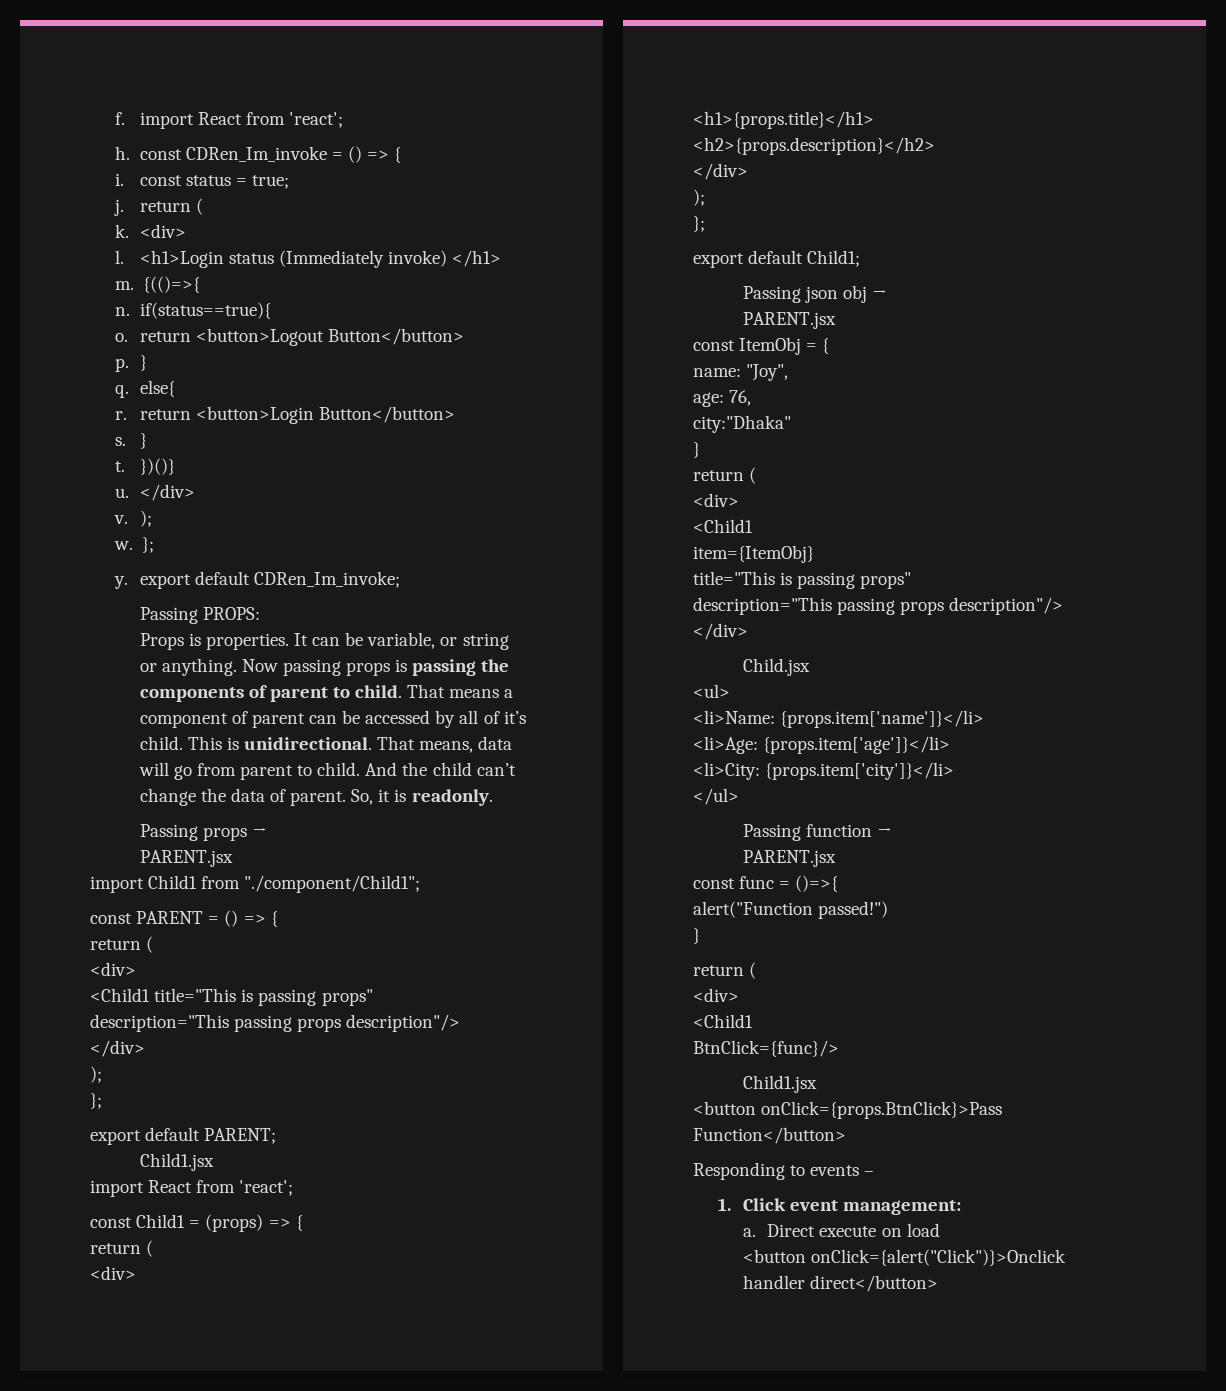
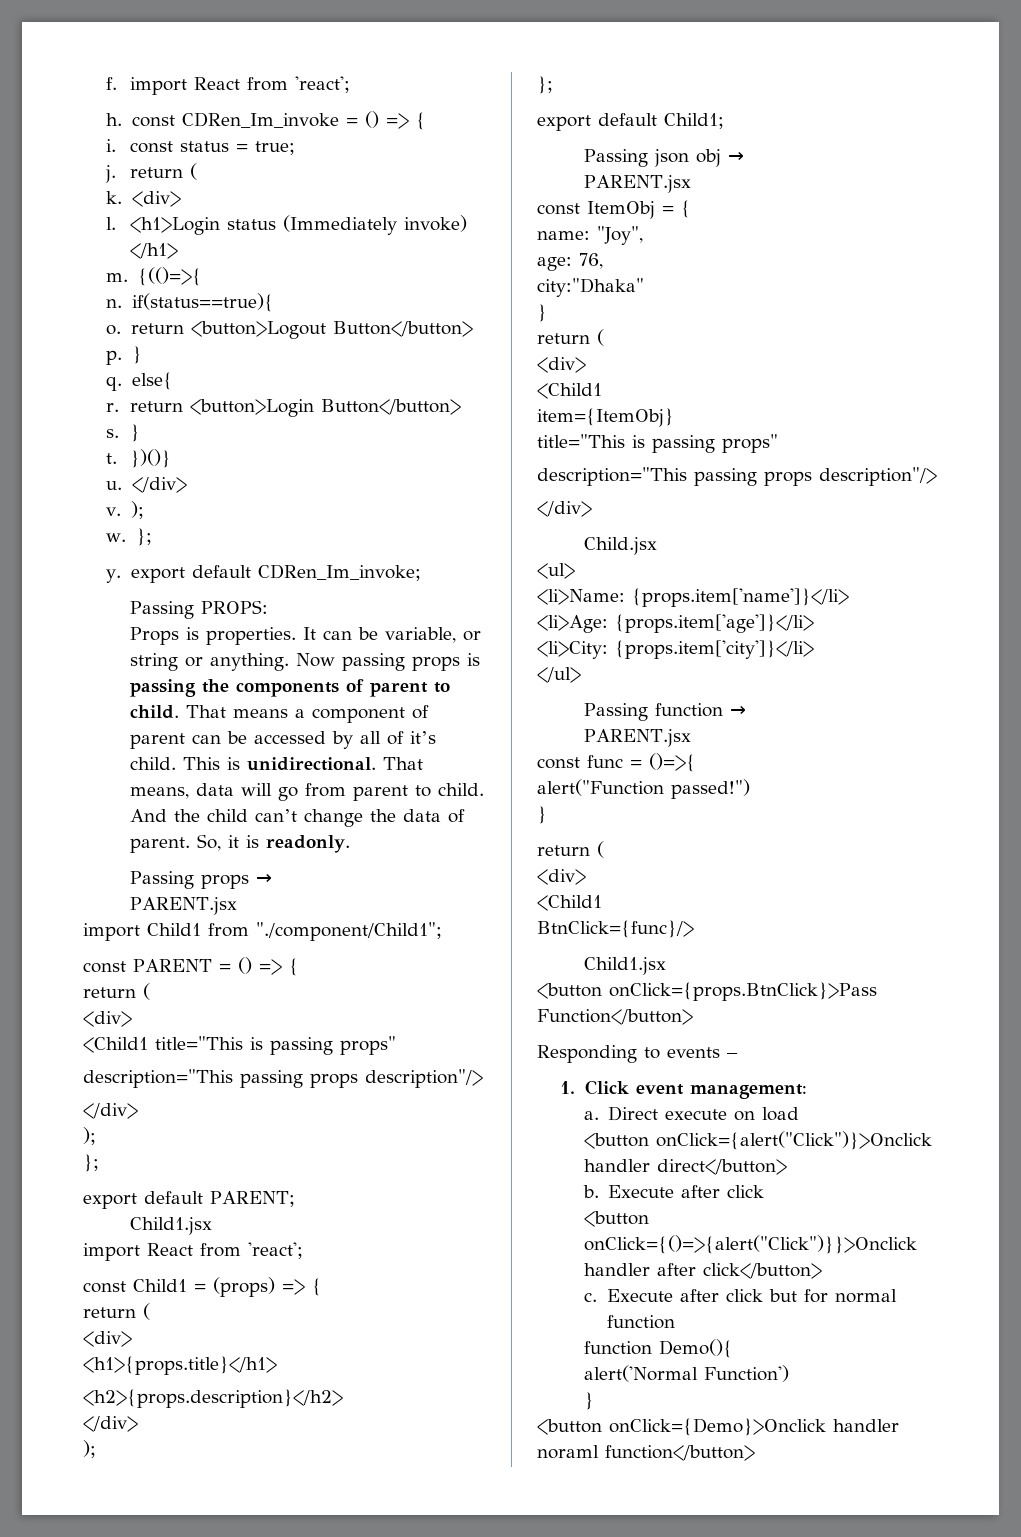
(938, 1283) none -> [582,1185,765,1198] [583,1211,649,1227] [583,1235,917,1254] [583,1263,822,1279] [583,1289,898,1303] [607,1315,676,1329] [583,1339,733,1358] [583,1365,789,1382] [583,1392,594,1410] [537,1418,899,1436] [537,1445,755,1461] // b. Execute after click // <button onClick={()=>{alert("Click")}}>Onclick handler after click</button> // c. Execute after click but for normal function // function Demo(){ // alert('Normal Function') // } // <button onClick={Demo}>Onclick handler noraml function</button>

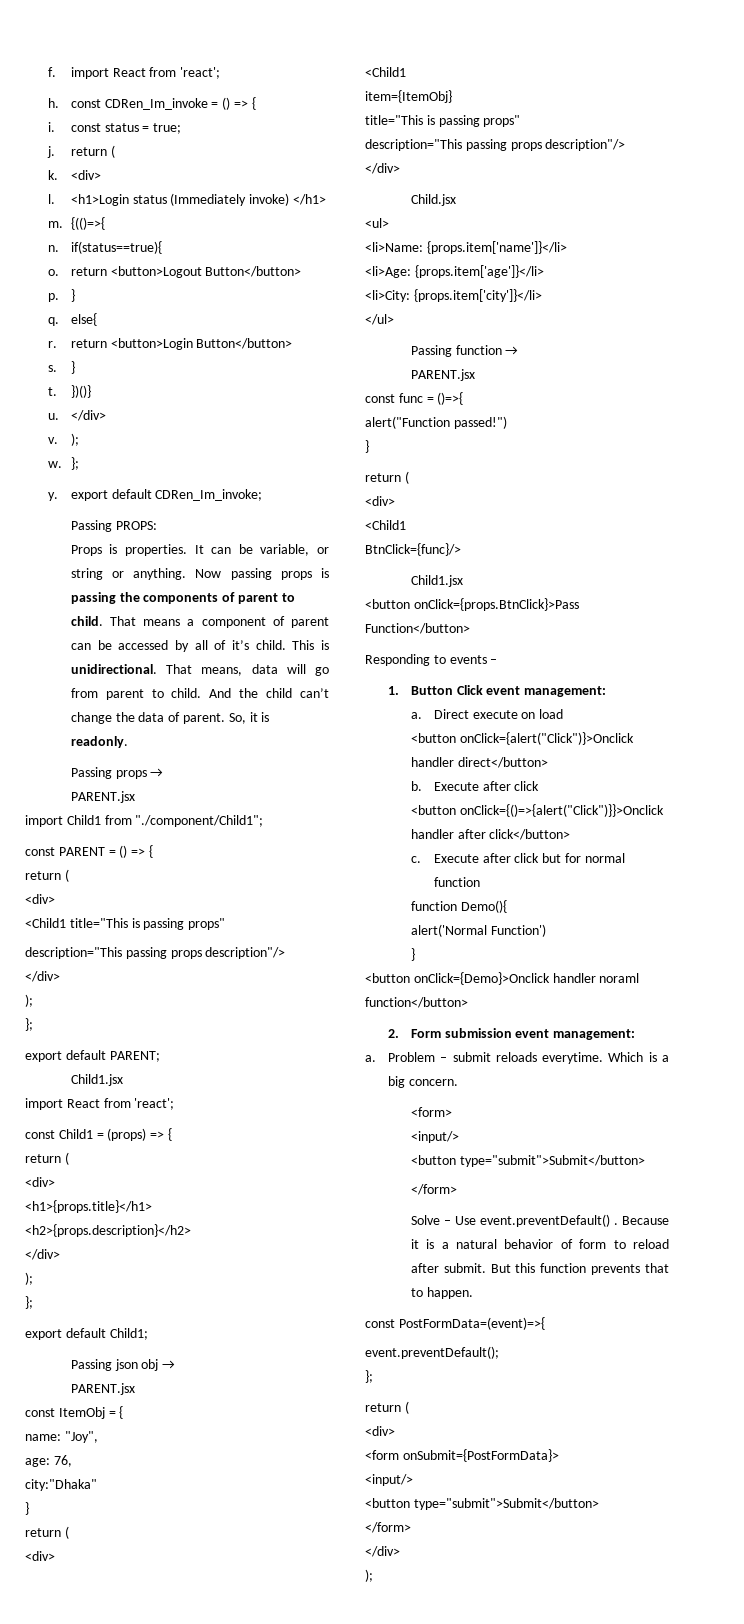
(576, 1087) none -> [410,686,453,695] Button
(755, 1453) none -> [387,1028,636,1040] [365,1052,669,1064] [387,1076,458,1088] [410,1107,452,1117] [410,1131,459,1143] [410,1155,645,1167] [410,1184,457,1195] [410,1214,669,1227] [410,1239,669,1249] [410,1263,669,1275] [410,1287,473,1299] [365,1317,545,1330] [365,1346,499,1359] [365,1370,373,1383] [365,1401,409,1414] [365,1426,395,1436] [365,1449,559,1462] [365,1474,413,1486] [365,1498,599,1510] [365,1522,411,1533] [365,1546,400,1557] [365,1569,373,1582] // 2. Form submission event management: // a. Problem – submit reloads everytime. Which is a big concern. // <form> // <input/> // <button type="submit">Submit</button> // </form> // Solve – Use event.preventDefault() . Because it is a natural behavior of form to reload after submit. But this function prevents that to happen. // const PostFormData=(event)=>{ // event.preventDefault(); // }; // return ( // <div> // <form onSubmit={PostFormData}> // <input/> // <button type="submit">Submit</button> // </form> // </div> // );

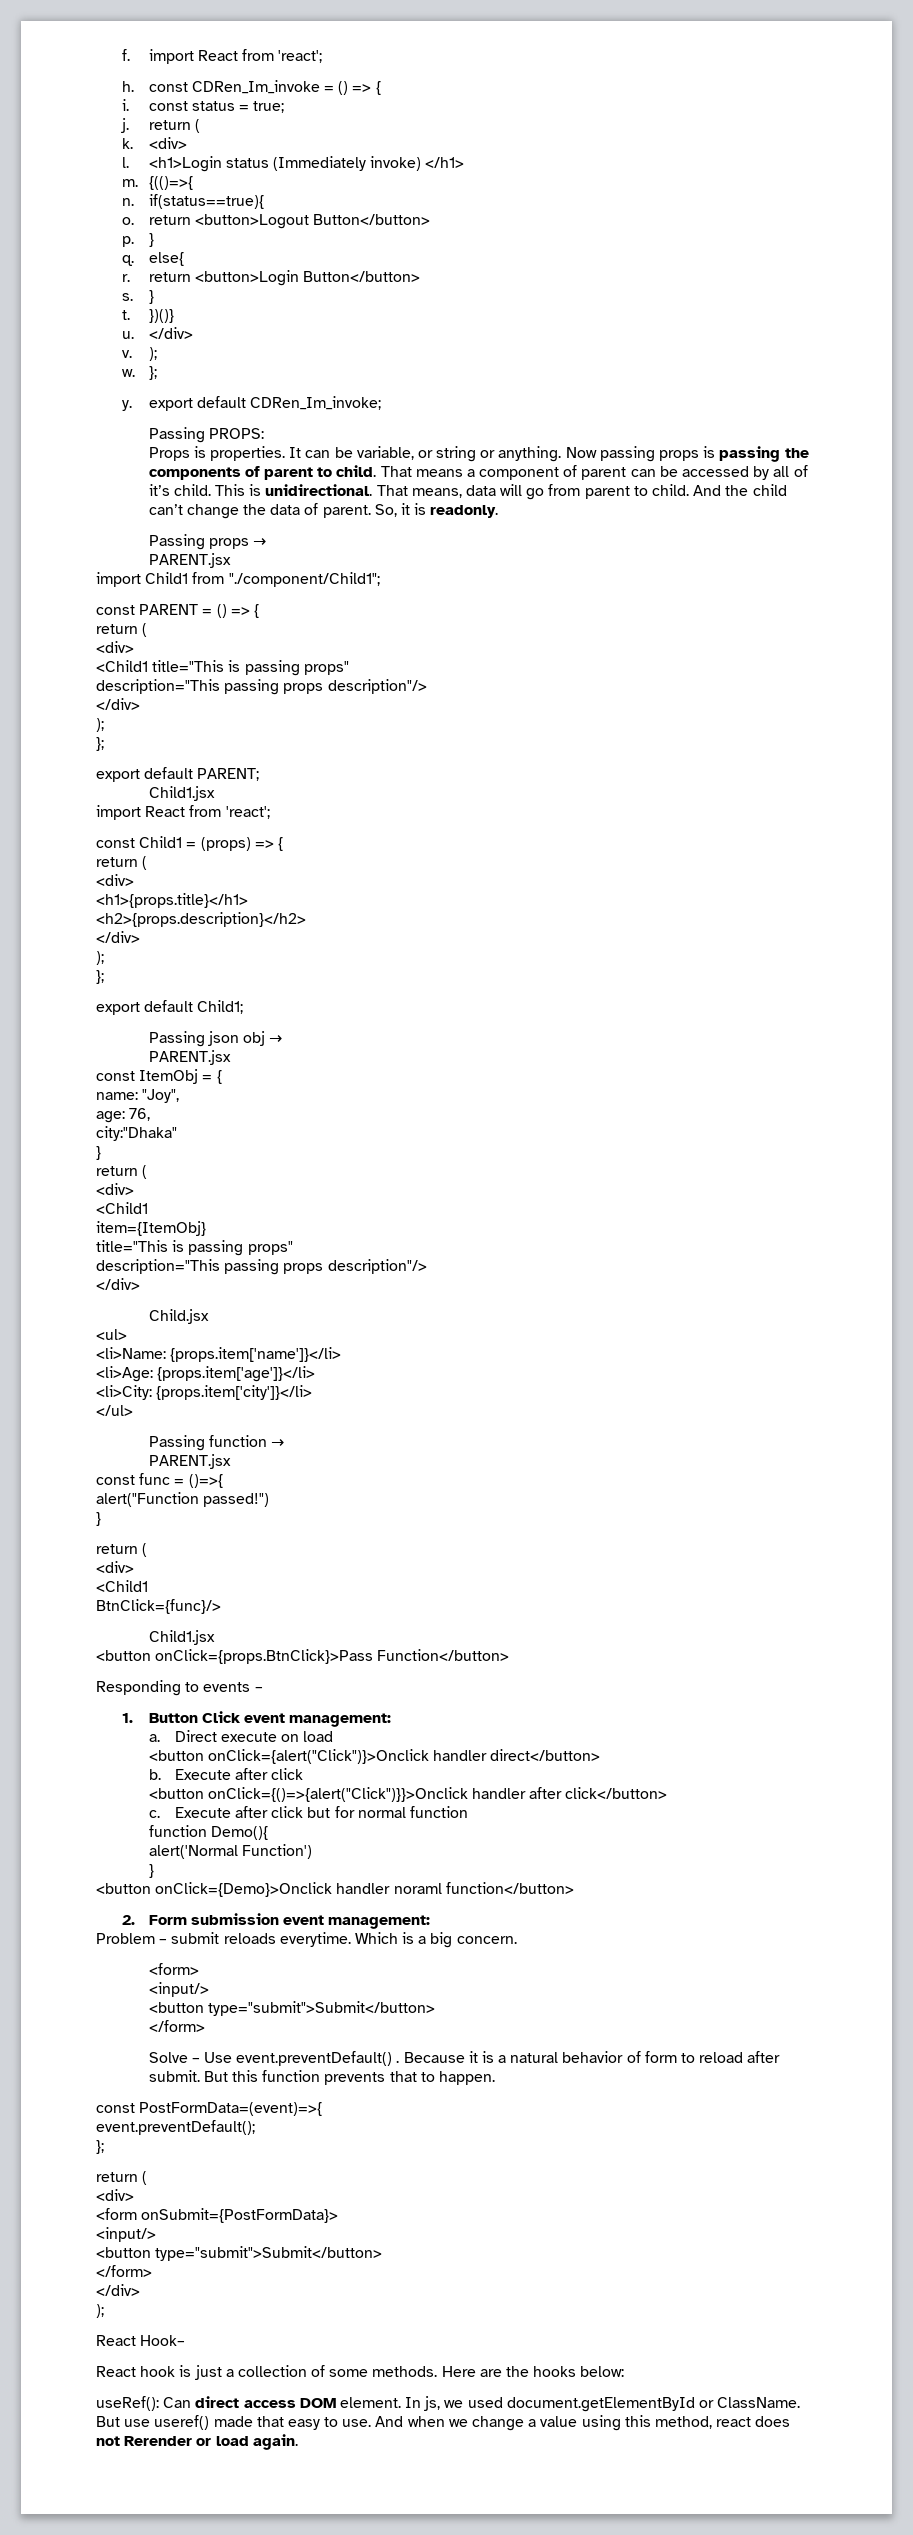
[365,1055,376,1062] a. -> (431, 1922) none
(373, 1575) none -> [96,2335,186,2346] [96,2365,625,2380] [96,2396,801,2412] [96,2415,791,2431] [96,2434,298,2450] // React Hook– // React hook is just a collection of some methods. Here are the hooks below: // useRef(): Can direct access DOM element. In js, we used document.getElementById or ClassName. But use useref() made that easy to use. And when we change a value using this method, react does not Rerender or load again.

